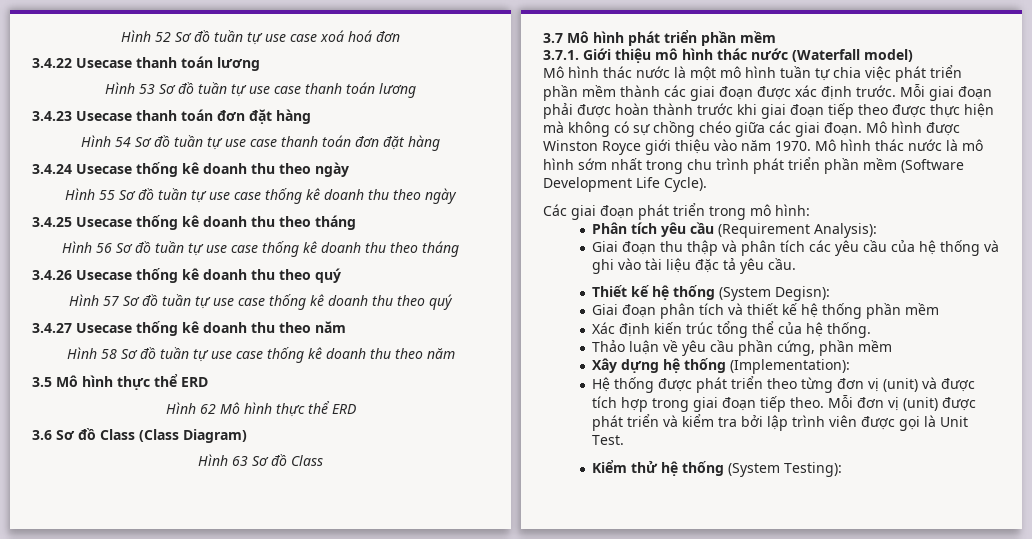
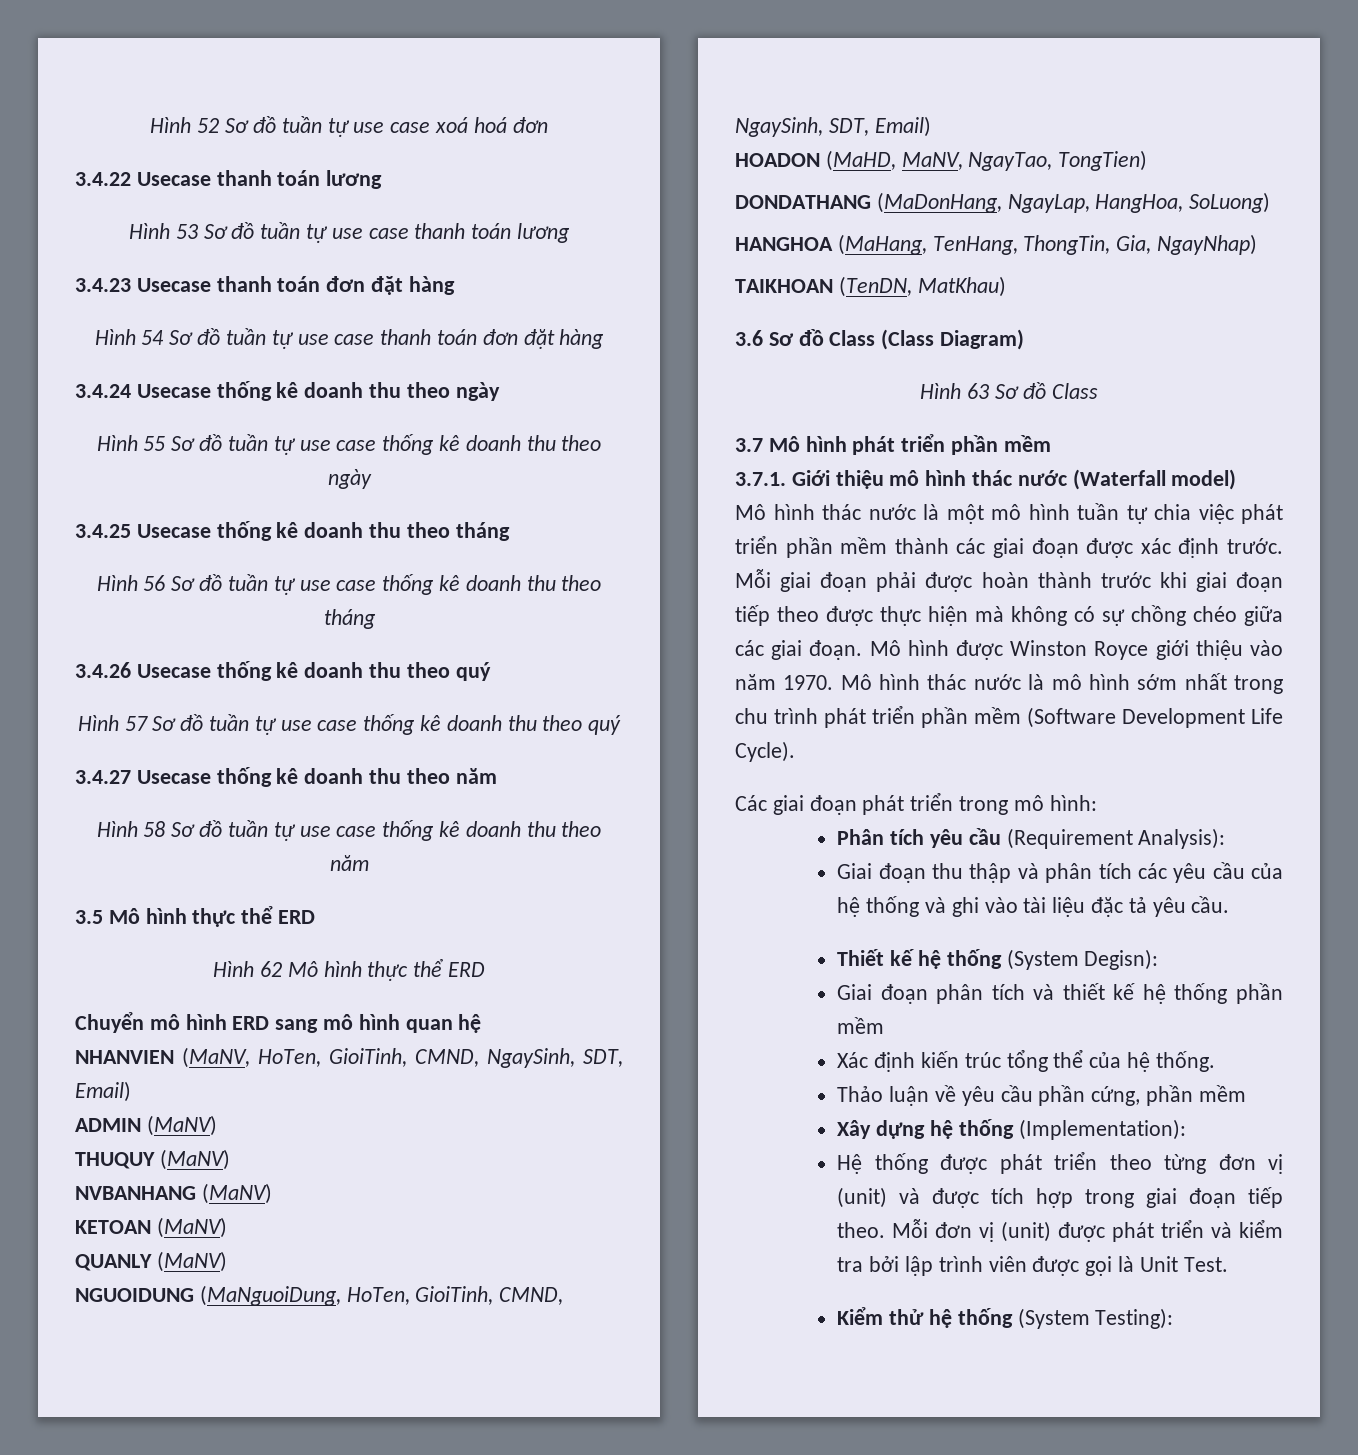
(356, 409) none -> [75,1012,482,1033] [75,1047,623,1068] [75,1081,131,1102] [75,1115,217,1136] [75,1149,230,1170] [75,1183,272,1204] [75,1217,227,1238] [75,1251,227,1272] [75,1285,564,1306] [735,116,931,137] [735,150,1148,171] [735,192,1271,213] [735,234,1258,255] [735,276,1006,297] // Chuyển mô hình ERD sang mô hình quan hệ // NHANVIEN (MaNV, HoTen, GioiTinh, CMND, NgaySinh, SDT, Email) // ADMIN (MaNV) // THUQUY (MaNV) // NVBANHANG (MaNV) // KETOAN (MaNV) // QUANLY (MaNV) // NGUOIDUNG (MaNguoiDung, HoTen, GioiTinh, CMND, NgaySinh, SDT, Email) // HOADON (MaHD, MaNV, NgayTao, TongTien) // DONDATHANG (MaDonHang, NgayLap, HangHoa, SoLuong) // HANGHOA (MaHang, TenHang, ThongTin, Gia, NgayNhap) // TAIKHOAN (TenDN, MatKhau)

